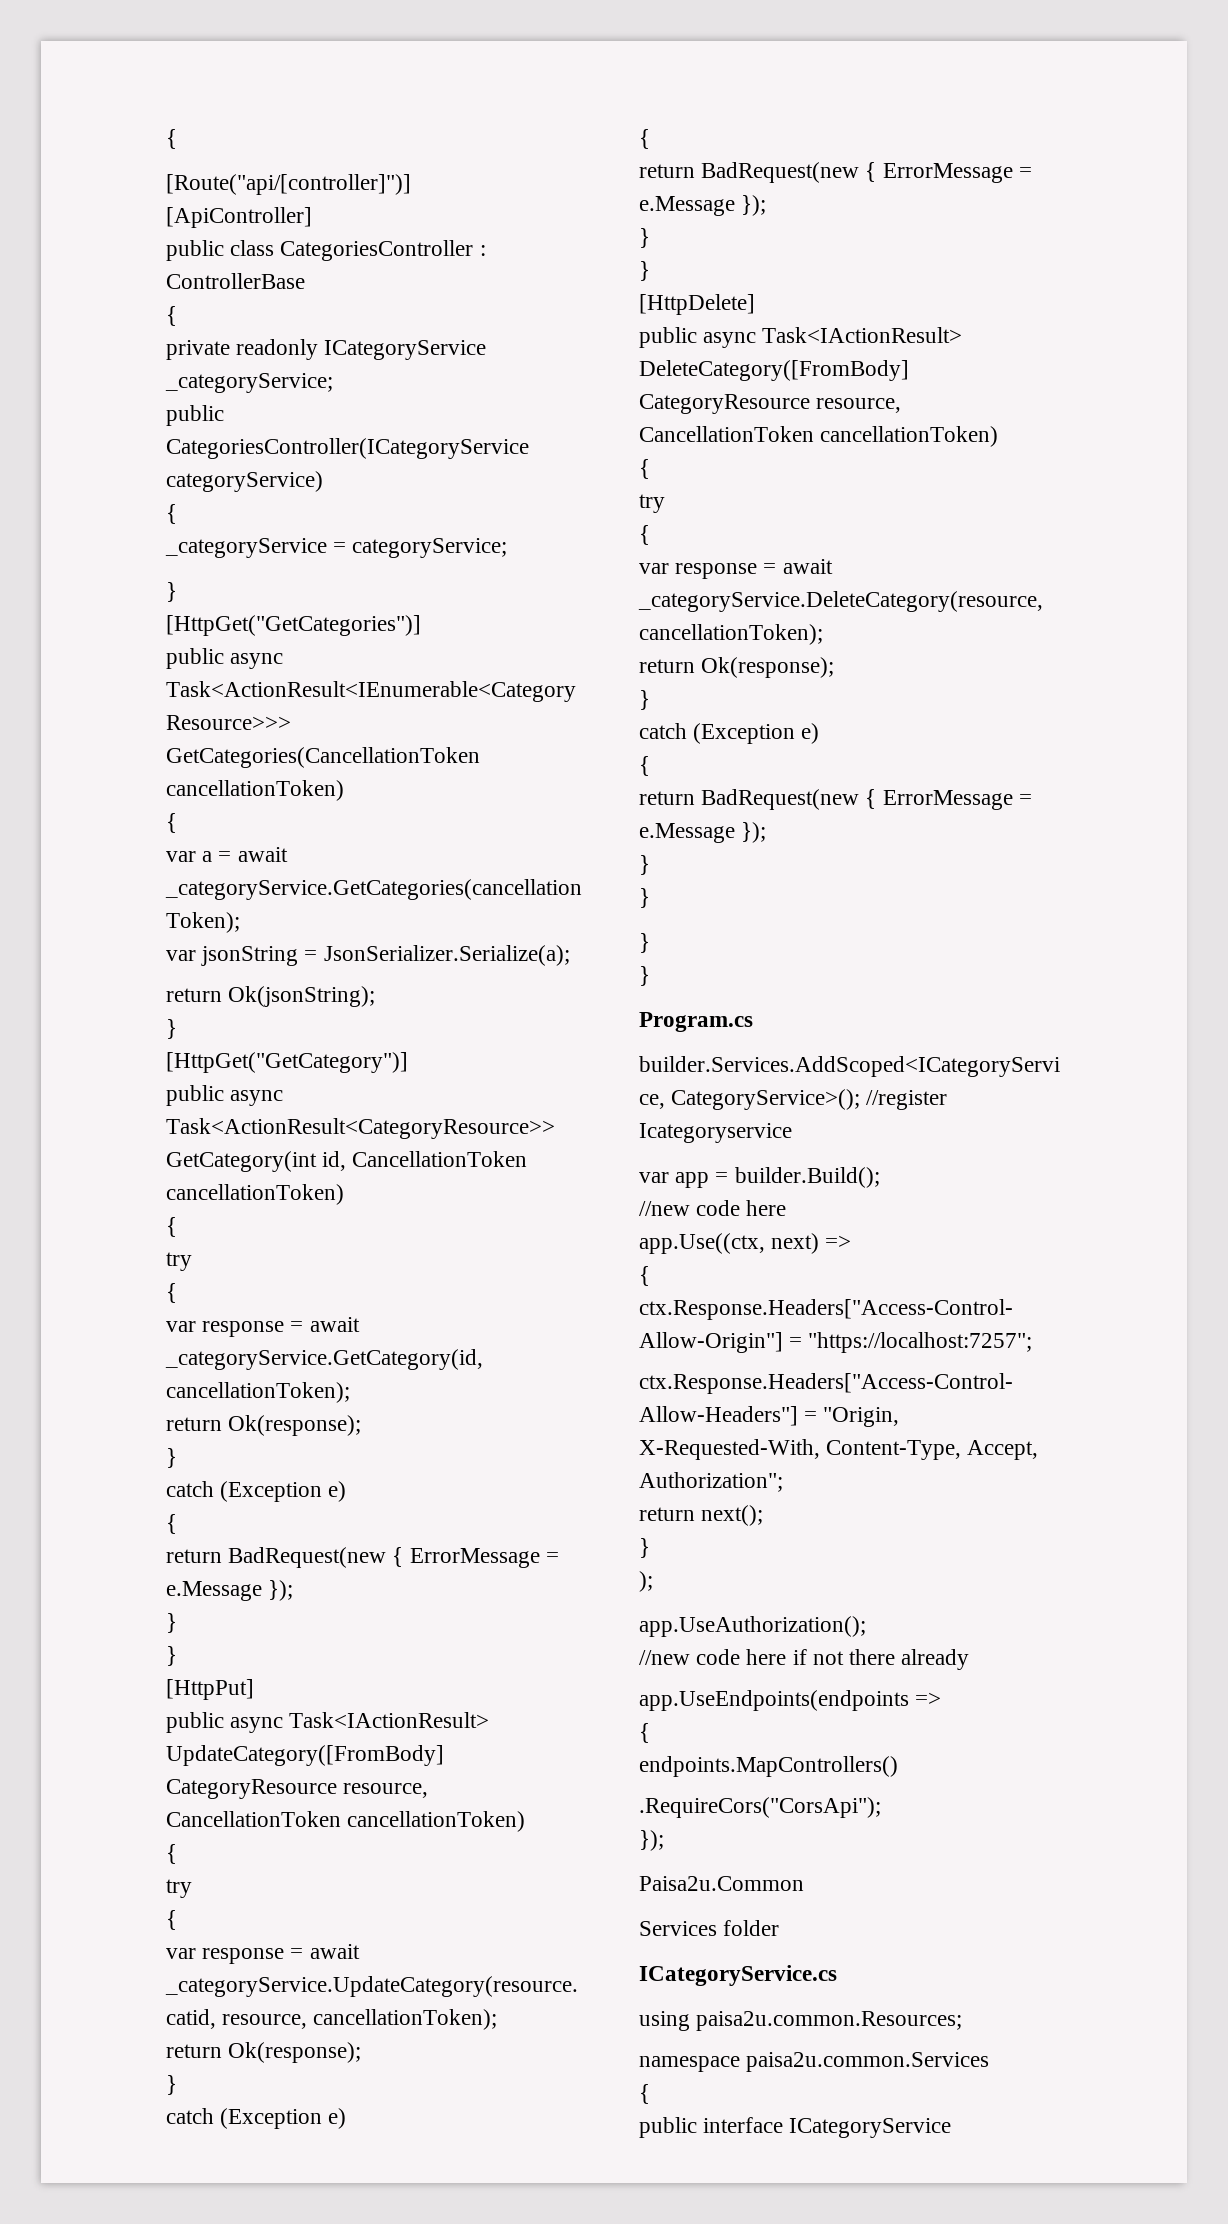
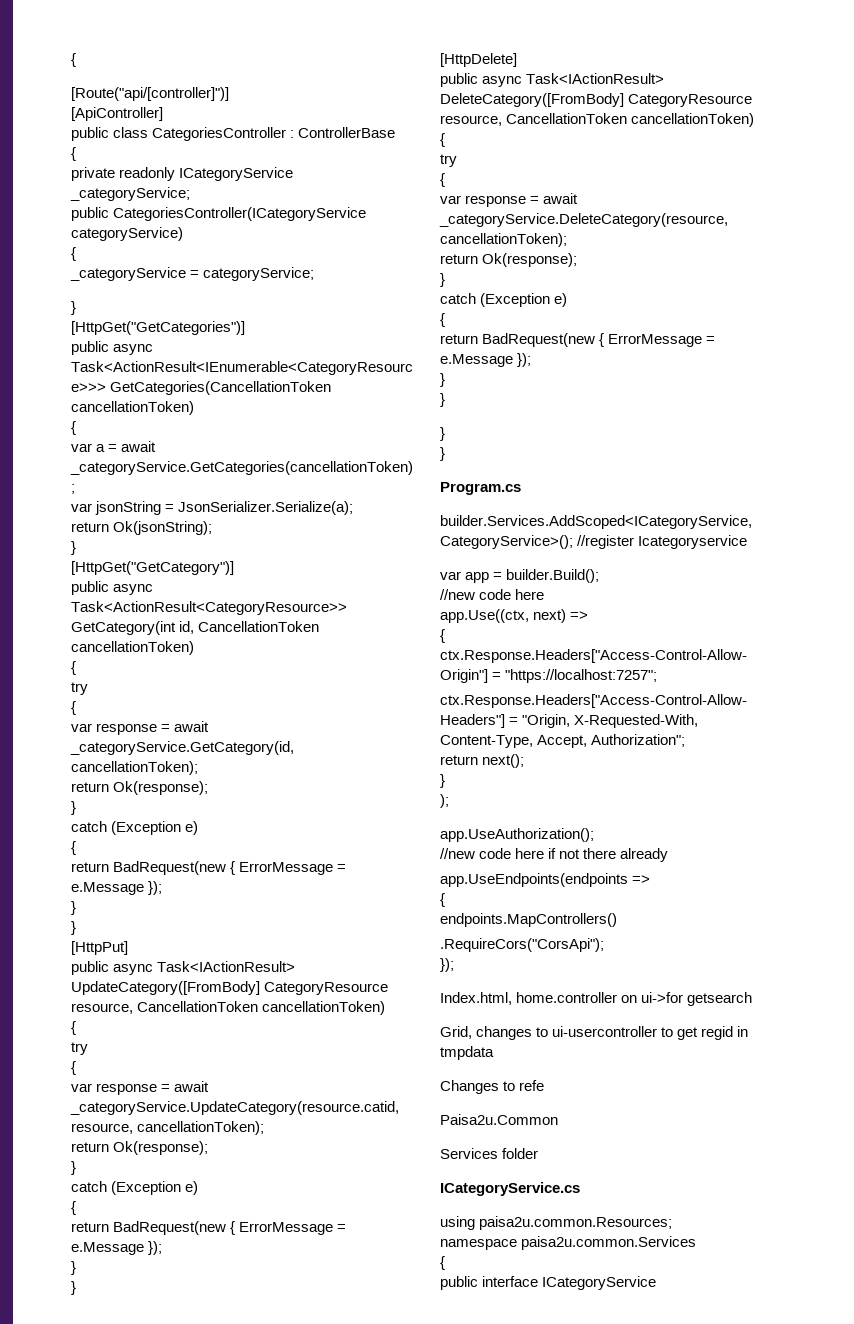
(664, 1840) none -> [440,992,753,1006] [440,1026,749,1040] [440,1046,494,1060] [440,1080,545,1094] // Index.html, home.controller on ui->for getsearch // Grid, changes to ui-usercontroller to get regid in tmpdata // Changes to refe

